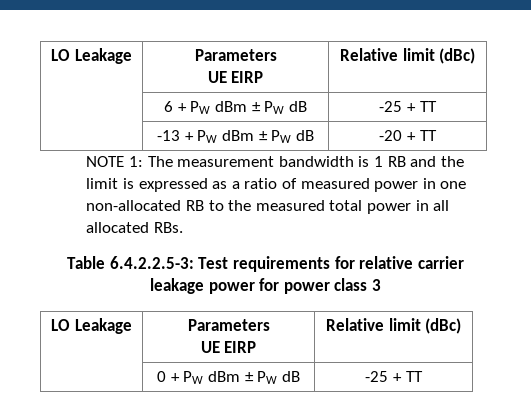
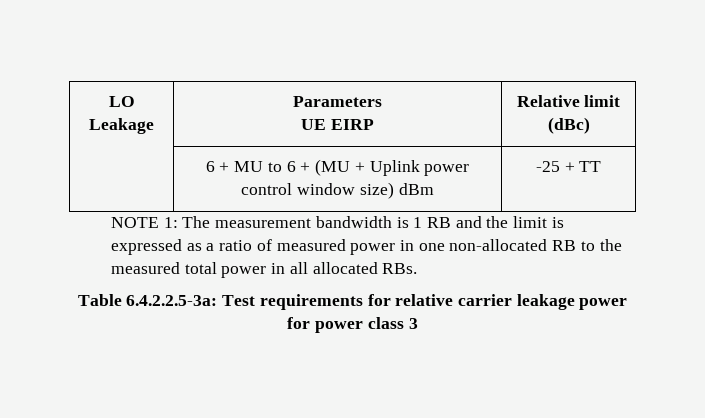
[190,101,307,114] [379,101,437,112] [157,130,314,143] [379,130,403,141] PW dBm ± PW dB | -25 + TT // | -13 + PW dBm ± PW dB | -20 -> [234,159,470,176] [241,182,434,199] [535,161,560,172] MU to 6 + (MU + Uplink power control window size) dBm | -25
[109,256,194,269] 6.4.2.2.5-3: -> [126,295,218,306] 6.4.2.2.5-3a:
[51,318,132,334] [187,319,270,331] [200,341,257,353] [325,318,462,334] [157,371,300,384] [365,371,423,382] // LO Leakage | Parameters // UE EIRP | Relative limit (dBc) // | 0 + PW dBm ± PW dB | -25 + TT -> (418, 323) none

